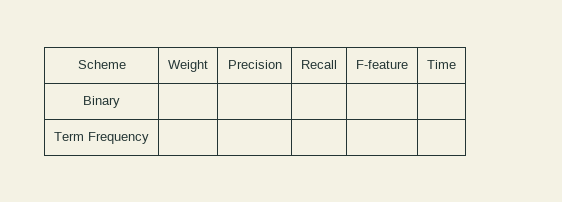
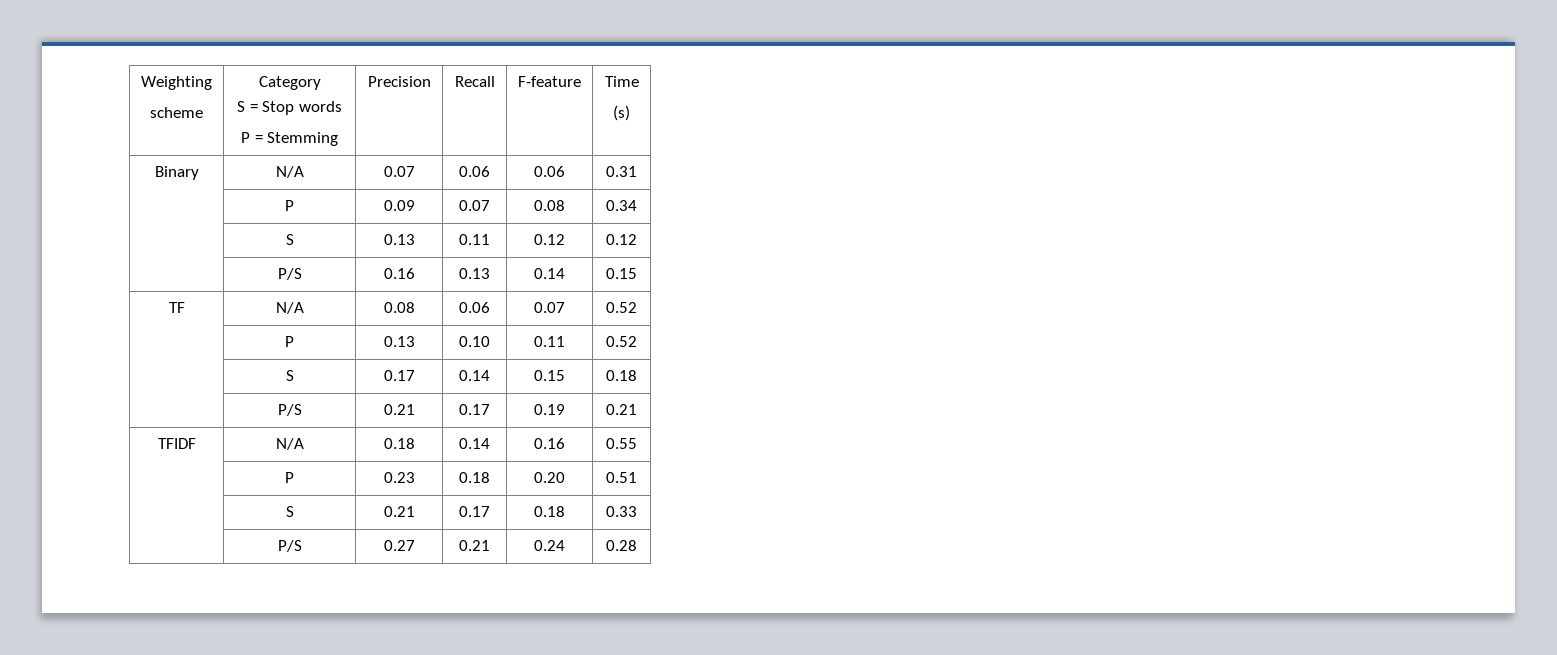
[77,60,126,69] [168,60,208,72] Scheme | Weight -> [141,76,212,90] [150,107,203,118] [258,76,321,90] [237,101,342,115] [240,132,339,146] Weighting // scheme | Category // S = Stop words // P = Stemming
(456, 64) none -> [613,105,630,121] // (s)
[54,132,149,144] | | | | // Term Frequency | | | | | -> [275,166,304,178] [383,166,415,177] [459,166,490,177] [534,166,565,177] [606,166,637,177] [285,200,294,211] [383,200,415,211] [459,200,490,211] [534,200,565,211] [606,200,637,211] [285,234,294,245] [383,234,415,245] [459,234,490,245] [534,234,565,245] [606,234,637,245] [277,268,302,280] [383,268,415,279] [459,268,490,279] [534,268,565,279] [606,268,637,279] [168,302,185,313] [275,302,304,314] [383,302,415,313] [459,302,490,313] [534,302,565,313] [606,302,637,313] [285,336,294,347] [383,336,415,347] [459,336,490,347] [534,336,565,347] [606,336,637,347] [285,370,294,381] [383,370,415,381] [459,370,490,381] [534,370,565,381] [606,370,637,381] [277,404,302,416] [383,404,415,415] [459,404,490,415] [534,404,565,415] [606,404,637,415] [157,438,196,449] [275,438,304,450] [383,438,415,449] [459,438,490,449] [534,438,565,449] [606,438,637,449] [285,472,294,483] [383,472,415,483] [459,472,490,483] [534,472,565,483] [606,472,637,483] [285,506,294,517] [383,506,415,517] [459,506,490,517] [534,506,565,517] [606,506,637,517] [277,540,302,552] [383,540,415,551] [459,540,490,551] [534,540,565,551] [606,540,637,551] N/A | 0.07 | 0.06 | 0.06 | 0.31 // | P | 0.09 | 0.07 | 0.08 | 0.34 // | S | 0.13 | 0.11 | 0.12 | 0.12 // | P/S | 0.16 | 0.13 | 0.14 | 0.15 // TF | N/A | 0.08 | 0.06 | 0.07 | 0.52 // | P | 0.13 | 0.10 | 0.11 | 0.52 // | S | 0.17 | 0.14 | 0.15 | 0.18 // | P/S | 0.21 | 0.17 | 0.19 | 0.21 // TFIDF | N/A | 0.18 | 0.14 | 0.16 | 0.55 // | P | 0.23 | 0.18 | 0.20 | 0.51 // | S | 0.21 | 0.17 | 0.18 | 0.33 // | P/S | 0.27 | 0.21 | 0.24 | 0.28

